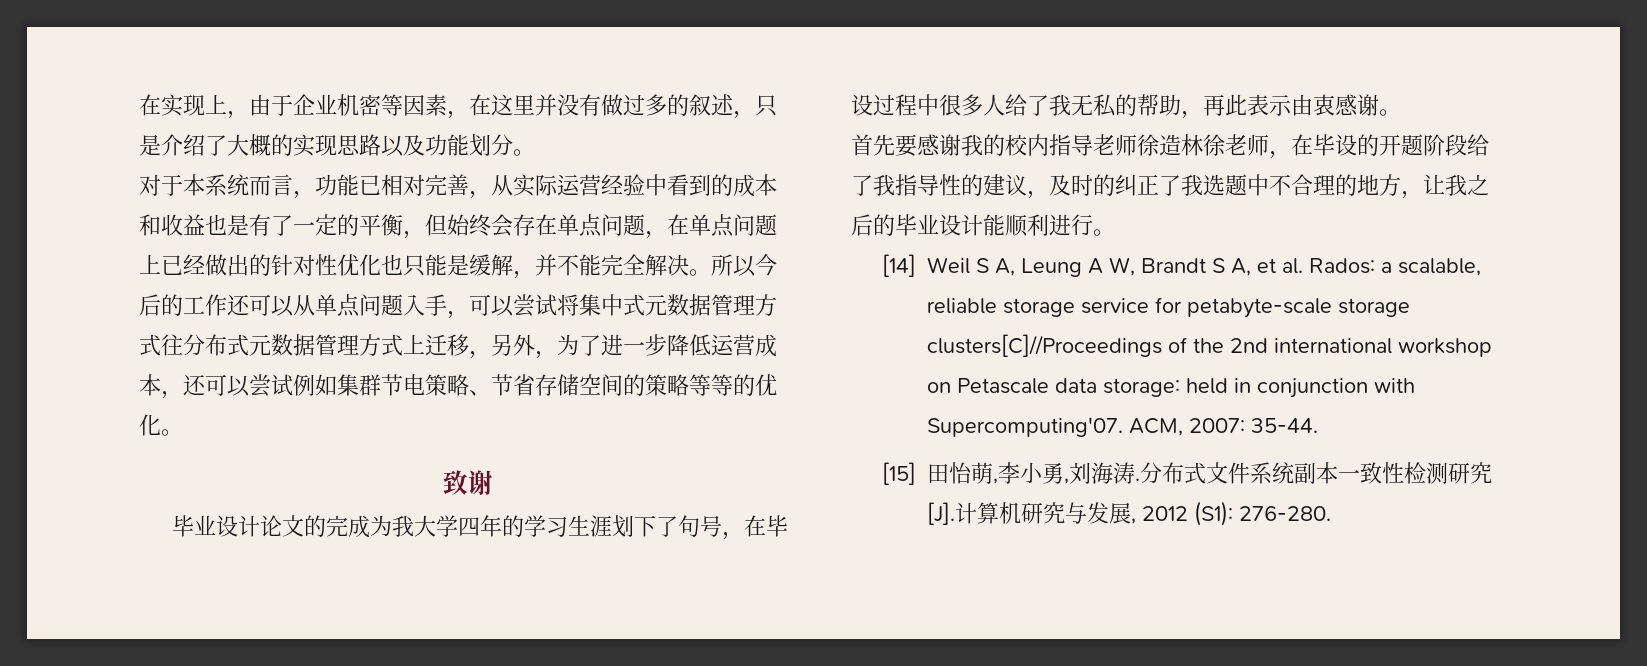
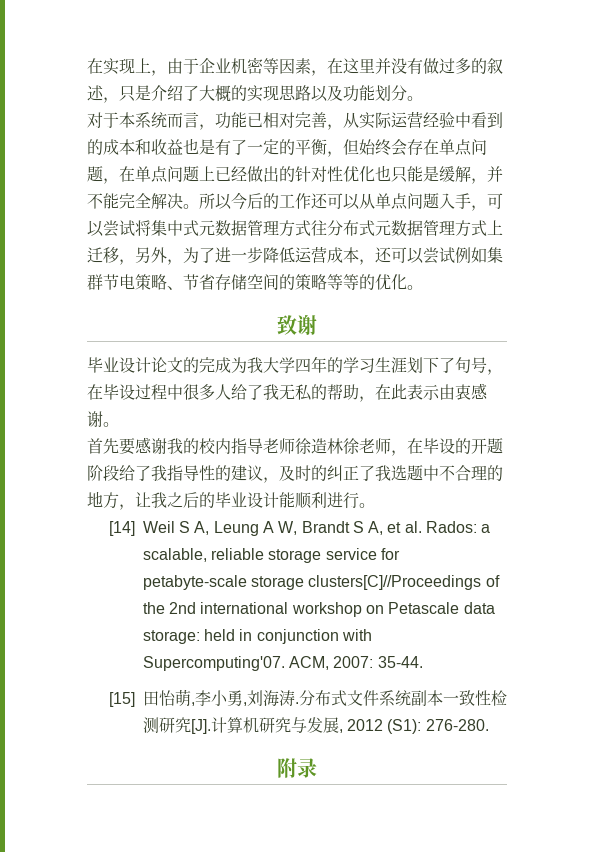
[1203,94,1225,116] 再 -> [375,384,391,400] 在
(1332, 513) none -> [277,758,317,778] // 附录

